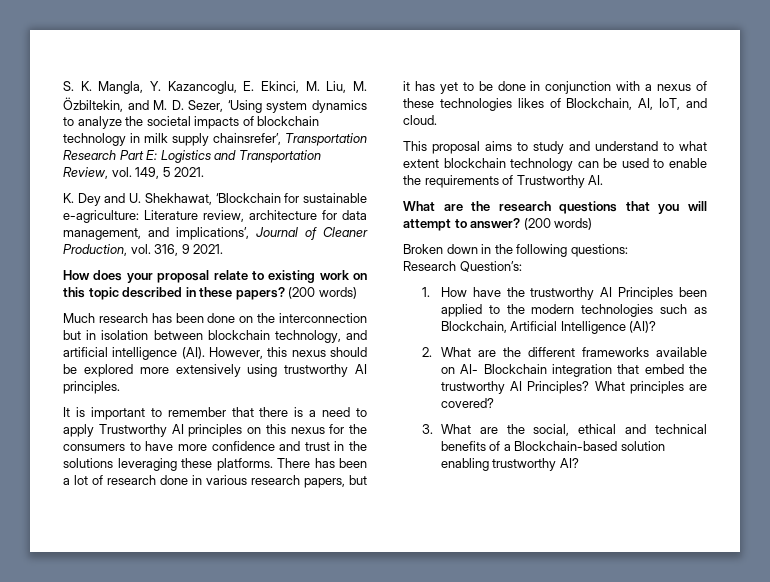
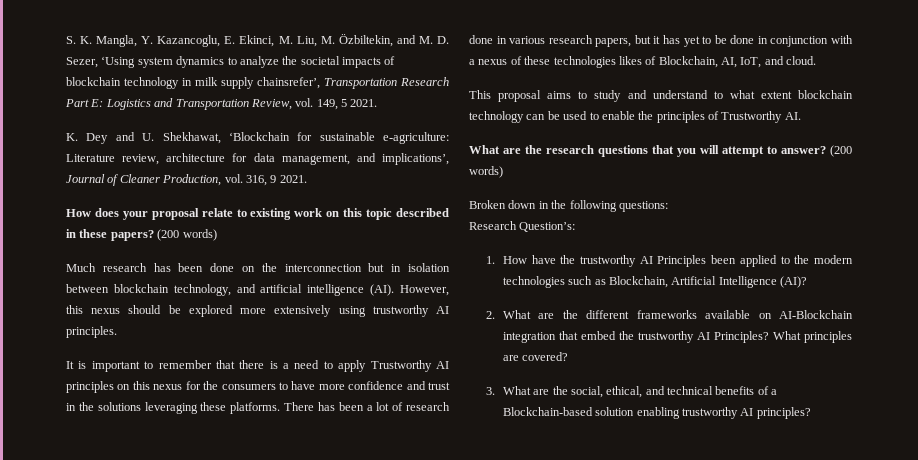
[424,175,499,188] requirements -> [656,111,705,123] principles
[460,364,547,374] AI- Blockchain -> [779,310,853,319] AI-Blockchain
[578,424,617,434] ethical -> [606,386,643,398] ethical,
[559,458,579,468] AI? -> [740,407,811,419] AI principles?

